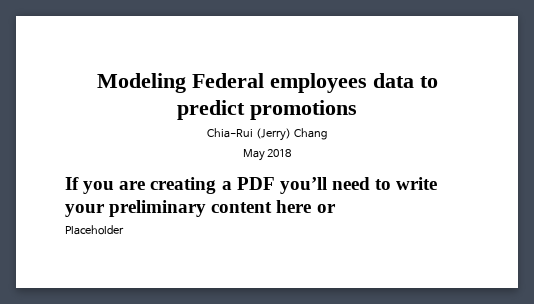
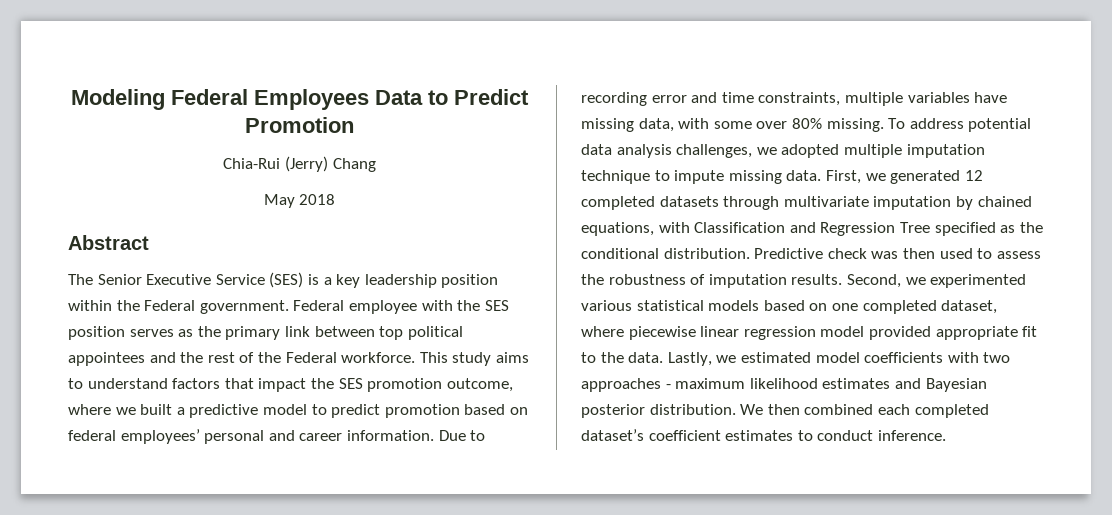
[269,73,438,93] [177,100,357,120] employees data to predict promotions -> [254,89,529,110] [245,117,354,133] Employees Data to Predict Promotion
[65,177,438,194] [65,200,336,217] [65,225,124,235] If you are creating a PDF you’ll need to write your preliminary content here or // Placeholder -> [68,235,149,250] [68,272,499,288] [68,300,509,314] [68,326,463,340] [68,352,529,366] [68,378,513,392] [68,404,528,418] [68,429,486,444] [581,92,1008,106] [581,118,1032,132] [581,144,985,158] [581,170,983,184] [581,196,1032,210] [581,222,1043,236] [581,248,1041,259] [581,274,1027,288] [581,300,998,314] [581,326,1038,340] [581,352,1011,366] [581,378,987,392] [581,404,989,418] [581,429,946,441] Abstract // The Senior Executive Service (SES) is a key leadership position within the Federal government. Federal employee with the SES position serves as the primary link between top political appointees and the rest of the Federal workforce. This study aims to understand factors that impact the SES promotion outcome, where we built a predictive model to predict promotion based on federal employees’ personal and career information. Due to recording error and time constraints, multiple variables have missing data, with some over 80% missing. To address potential data analysis challenges, we adopted multiple imputation technique to impute missing data. First, we generated 12 completed datasets through multivariate imputation by chained equations, with Classification and Regression Tree specified as the conditional distribution. Predictive check was then used to assess the robustness of imputation results. Second, we experimented various statistical models based on one completed dataset, where piecewise linear regression model provided appropriate fit to the data. Lastly, we estimated model coefficients with two approaches - maximum likelihood estimates and Bayesian posterior distribution. We then combined each completed dataset’s coefficient estimates to conduct inference.

